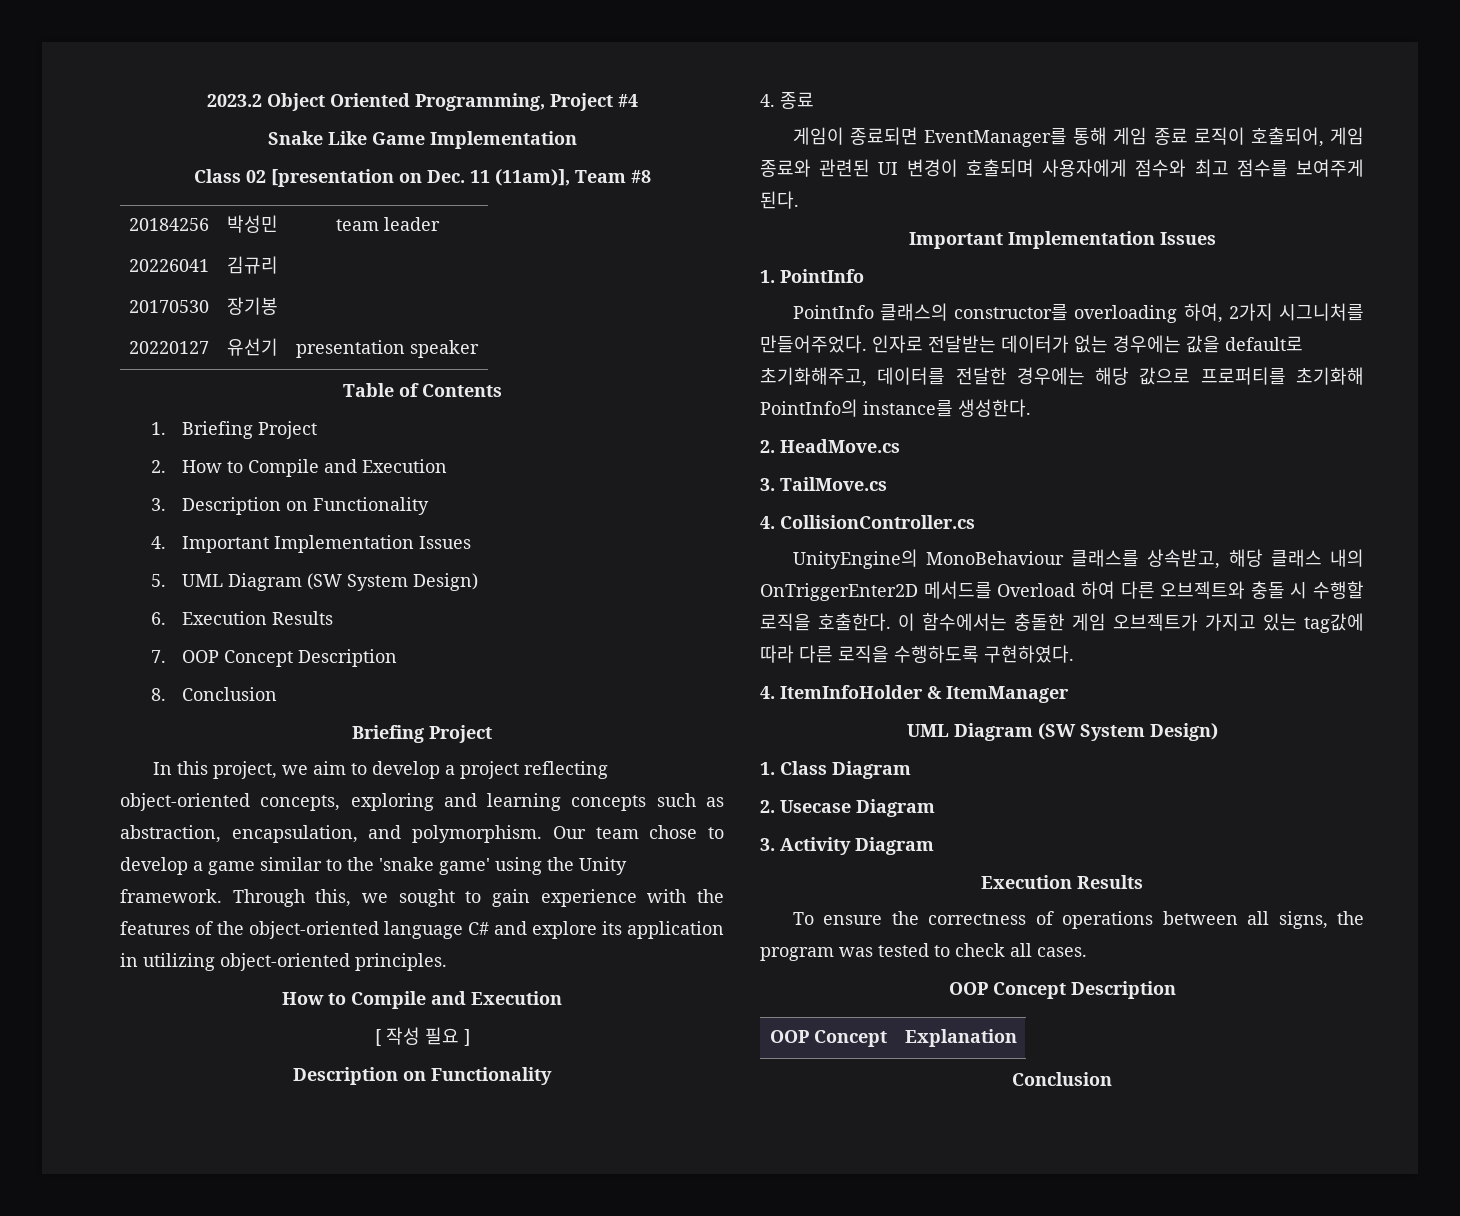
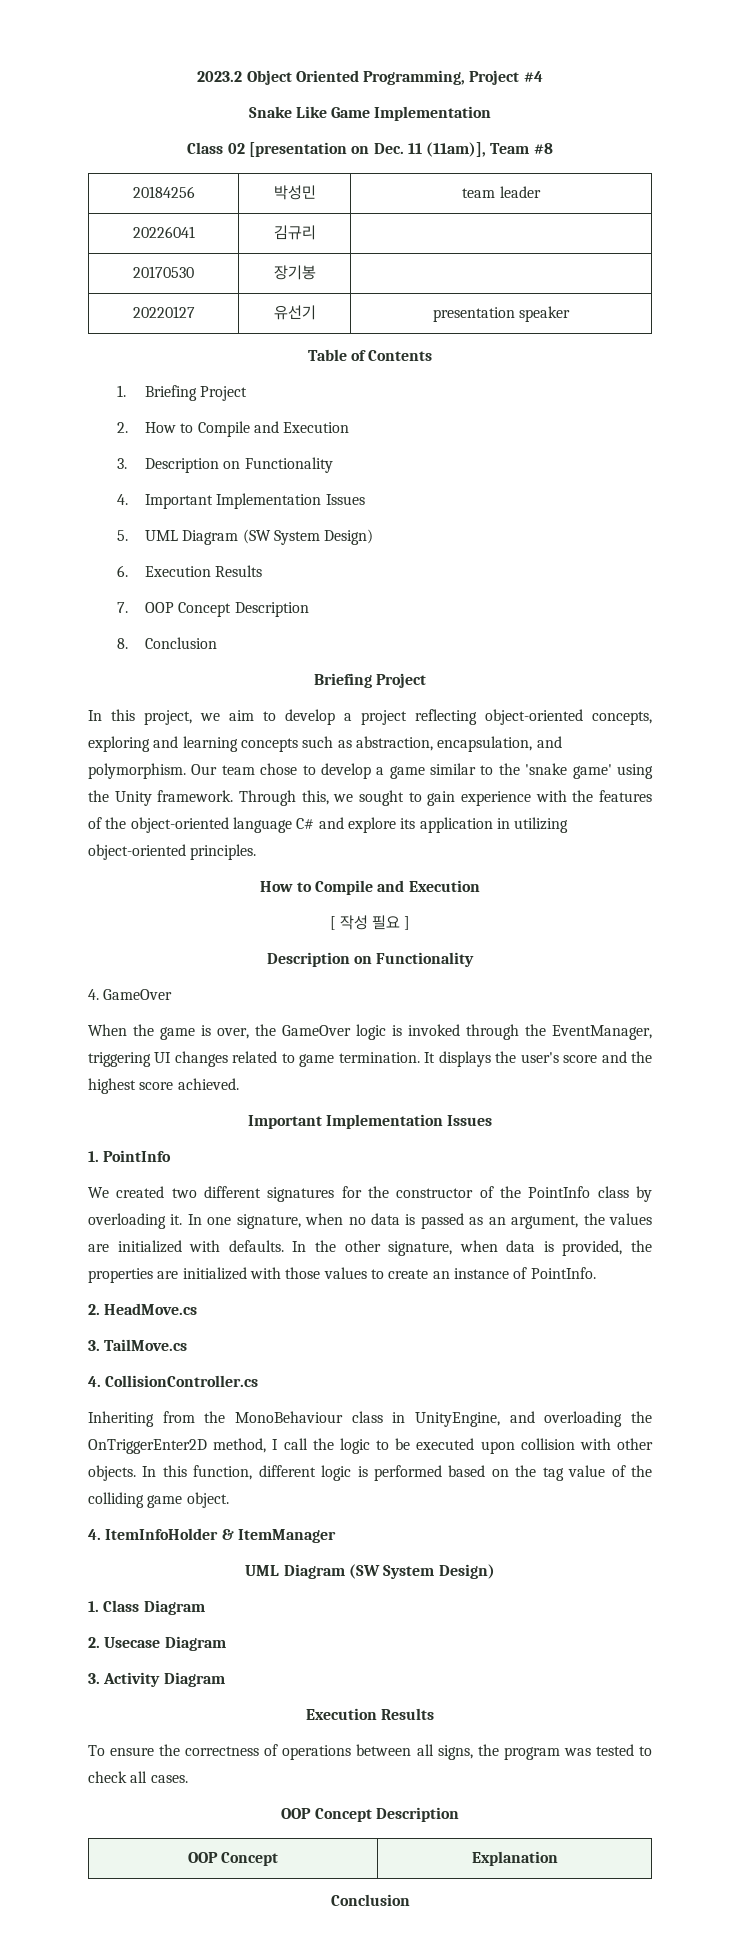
[780,92,814,109] [792,127,1364,147] [760,159,1364,177] [760,191,799,209] 종료 // 게임이 종료되면 EventManager를 통해 게임 종료 로직이 호출되어, 게임 종료와 관련된 UI 변경이 호출되며 사용자에게 점수와 최고 점수를 보여주게 된다. -> [103,989,173,1000] [88,1024,652,1040] [88,1051,652,1067] [88,1078,239,1094] GameOver // When the game is over, the GameOver logic is invoked through the EventManager, triggering UI changes related to game termination. It displays the user's score and the highest score achieved.
[792,303,1364,323] [760,335,1303,353] [760,367,1364,387] [760,399,1031,417] PointInfo 클래스의 constructor를 overloading 하여, 2가지 시그니처를 만들어주었다. 인자로 전달받는 데이터가 없는 경우에는 값을 default로 초기화해주고, 데이터를 전달한 경우에는 해당 값으로 프로퍼티를 초기화해 PointInfo의 instance를 생성한다. -> [88,1186,652,1202] [88,1213,653,1229] [88,1240,652,1256] [88,1267,596,1283] We created two different signatures for the constructor of the PointInfo class by overloading it. In one signature, when no data is passed as an argument, the values are initialized with defaults. In the other signature, when data is provided, the properties are initialized with those values to create an instance of PointInfo.
[792,549,1364,569] [760,581,1364,601] [760,613,1364,633] [760,645,1074,663] UnityEngine의 MonoBehaviour 클래스를 상속받고, 해당 클래스 내의 OnTriggerEnter2D 메서드를 Overload 하여 다른 오브젝트와 충돌 시 수행할 로직을 호출한다. 이 함수에서는 충돌한 게임 오브젝트가 가지고 있는 tag값에 따라 다른 로직을 수행하도록 구현하였다. -> [88,1411,653,1427] [88,1438,653,1454] [88,1465,653,1481] [88,1492,229,1508] Inheriting from the MonoBehaviour class in UnityEngine, and overloading the OnTriggerEnter2D method, I call the logic to be executed upon collision with other objects. In this function, different logic is performed based on the tag value of the colliding game object.

